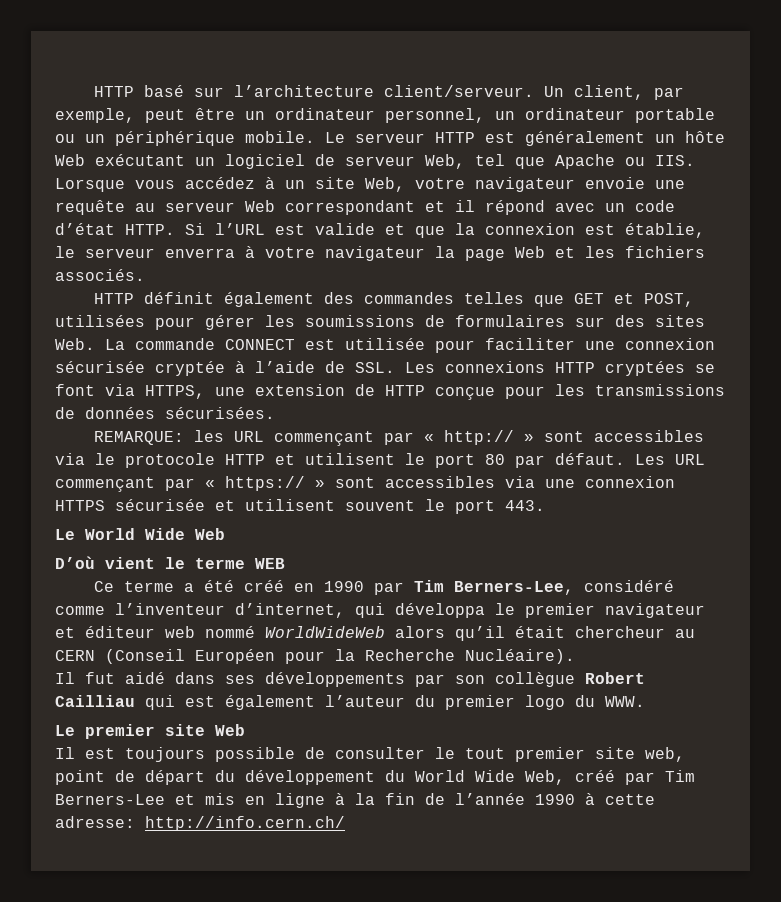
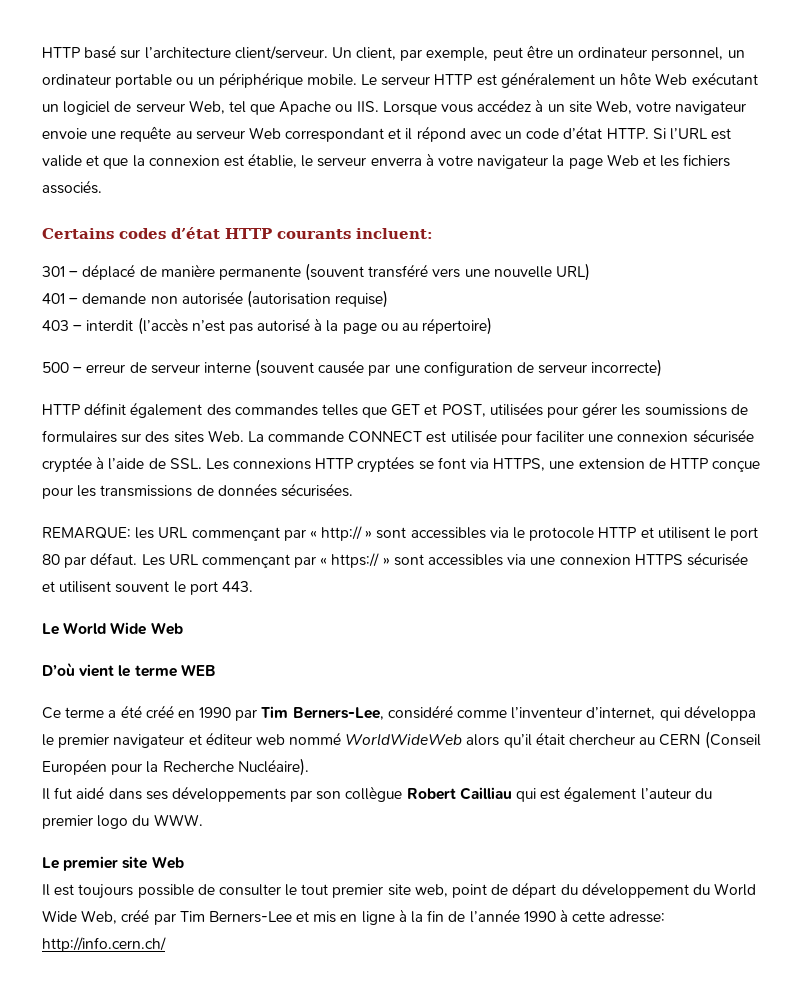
(145, 275) none -> [42,227,433,239] [42,263,591,281] [42,290,389,308] [42,317,493,335] [42,359,663,377] // Certains codes d’état HTTP courants incluent: // 301 – déplacé de manière permanente (souvent transféré vers une nouvelle URL) // 401 – demande non autorisée (autorisation requise) // 403 – interdit (l’accès n’est pas autorisé à la page ou au répertoire) // 500 – erreur de serveur interne (souvent causée par une configuration de serveur incorrecte)

